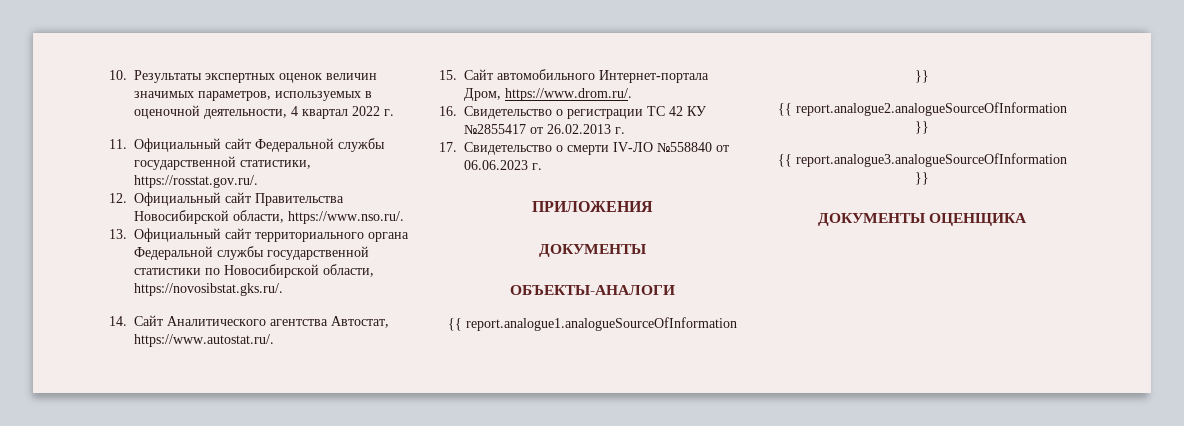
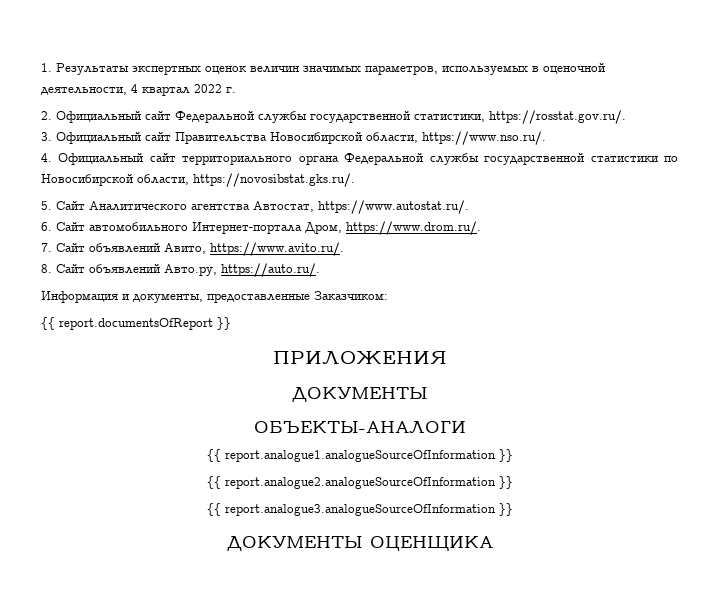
[109,70,127,80] 10. -> [41,63,52,72] 1.
[109,139,127,149] 11. -> [41,111,52,120] 2.
[109,193,127,203] 12. -> [41,132,52,141] 3.
[109,229,127,239] 13. -> [41,153,52,162] 4.
[109,316,127,326] 14. -> [41,201,52,210] 5.
[439,70,457,80] 15. -> [41,222,52,231] 6.
[439,106,706,119] [464,124,625,134] [439,142,729,155] [464,160,542,170] 16. Свидетельство о регистрации ТС 42 КУ №2855417 от 26.02.2013 г. // 17. Свидетельство о смерти IV-ЛО №558840 от 06.06.2023 г. -> [41,242,344,256] [41,263,320,277] [41,291,388,303] [41,317,231,330] 7. Сайт объявлений Авито, https://www.avito.ru/. // 8. Сайт объявлений Авто.ру, https://auto.ru/. // Информация и документы, предоставленные Заказчиком: // {{ report.documentsOfReport }}

